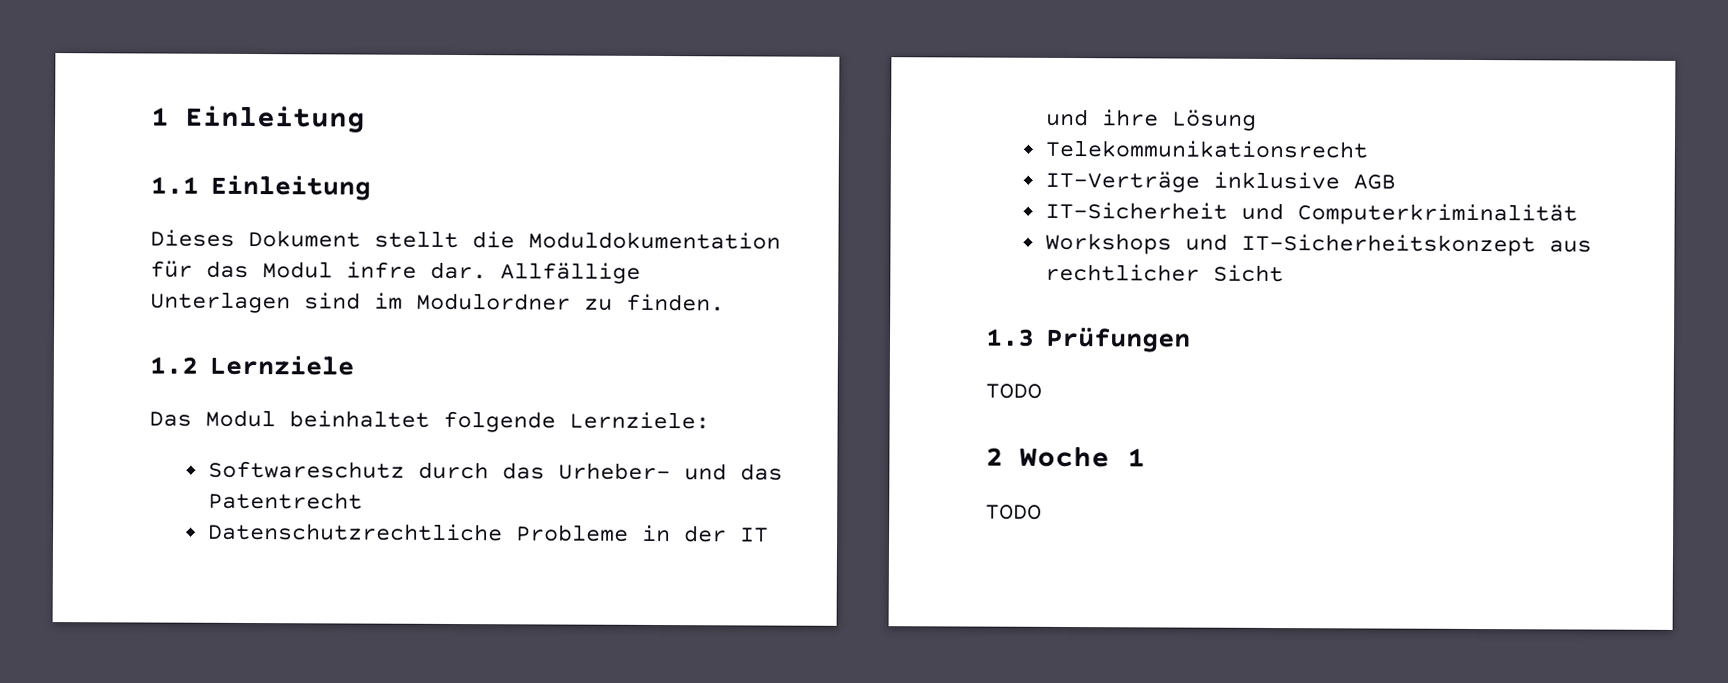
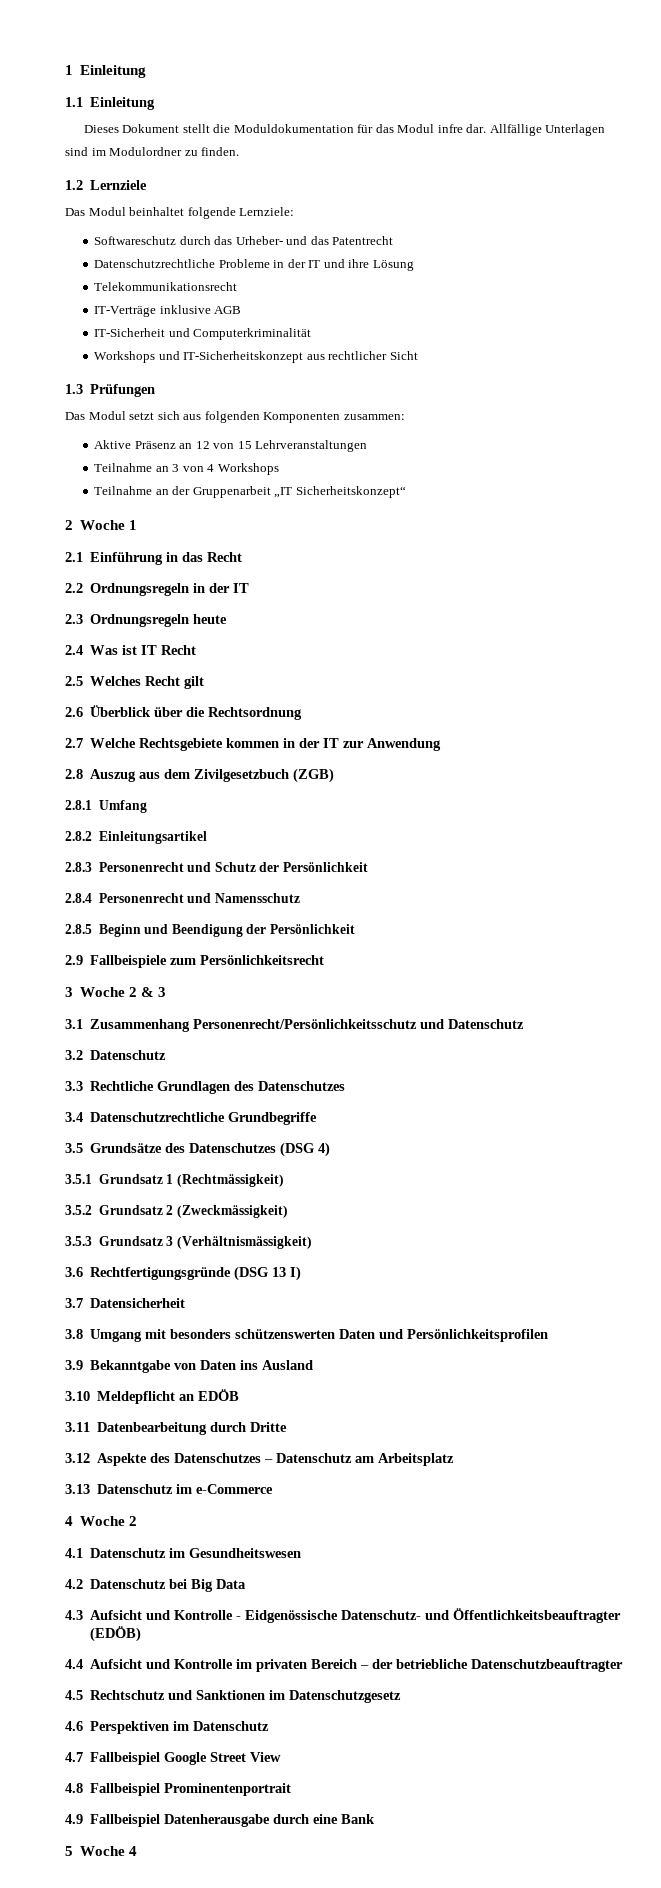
[985,383,1042,399] [985,446,1146,468] [985,504,1042,520] TODO // 2 Woche 1 // TODO -> [65,411,405,423] [94,440,368,452] [94,463,279,475] [94,486,406,498] [65,520,138,530] [65,552,242,565] [65,583,249,596] [65,614,227,627] [65,645,196,655] [65,676,204,689] [65,705,302,720] [65,738,441,751] [65,768,334,783] [65,800,147,813] [65,831,207,844] [65,862,369,872] [65,893,300,903] [65,924,356,937] [65,955,324,968] [65,987,167,997] [65,1019,524,1032] [65,1050,166,1060] [65,1081,345,1094] [65,1112,317,1125] [65,1142,330,1157] [65,1174,284,1187] [65,1205,288,1218] [65,1236,312,1249] [65,1266,301,1281] [65,1298,185,1308] [65,1329,548,1342] [65,1360,313,1373] [65,1389,239,1404] [65,1422,287,1435] [65,1453,454,1466] [65,1484,273,1494] [65,1516,138,1526] [65,1548,301,1558] [65,1579,246,1592] [65,1608,621,1623] [89,1626,141,1642] [65,1659,623,1672] [65,1690,401,1703] [65,1721,269,1734] [65,1752,281,1765] [65,1783,291,1796] [65,1814,375,1827] [65,1846,138,1856] Das Modul setzt sich aus folgenden Komponenten zusammen: // Aktive Präsenz an 12 von 15 Lehrveranstaltungen // Teilnahme an 3 von 4 Workshops // Teilnahme an der Gruppenarbeit „IT Sicherheitskonzept“ // 2 Woche 1 // 2.1 Einführung in das Recht // 2.2 Ordnungsregeln in der IT // 2.3 Ordnungsregeln heute // 2.4 Was ist IT Recht // 2.5 Welches Recht gilt // 2.6 Überblick über die Rechtsordnung // 2.7 Welche Rechtsgebiete kommen in der IT zur Anwendung // 2.8 Auszug aus dem Zivilgesetzbuch (ZGB) // 2.8.1 Umfang // 2.8.2 Einleitungsartikel // 2.8.3 Personenrecht und Schutz der Persönlichkeit // 2.8.4 Personenrecht und Namensschutz // 2.8.5 Beginn und Beendigung der Persönlichkeit // 2.9 Fallbeispiele zum Persönlichkeitsrecht // 3 Woche 2 & 3 // 3.1 Zusammenhang Personenrecht/Persönlichkeitsschutz und Datenschutz // 3.2 Datenschutz // 3.3 Rechtliche Grundlagen des Datenschutzes // 3.4 Datenschutzrechtliche Grundbegriffe // 3.5 Grundsätze des Datenschutzes (DSG 4) // 3.5.1 Grundsatz 1 (Rechtmässigkeit) // 3.5.2 Grundsatz 2 (Zweckmässigkeit) // 3.5.3 Grundsatz 3 (Verhältnismässigkeit) // 3.6 Rechtfertigungsgründe (DSG 13 I) // 3.7 Datensicherheit // 3.8 Umgang mit besonders schützenswerten Daten und Persönlichkeitsprofilen // 3.9 Bekanntgabe von Daten ins Ausland // 3.10 Meldepflicht an EDÖB // 3.11 Datenbearbeitung durch Dritte // 3.12 Aspekte des Datenschutzes – Datenschutz am Arbeitsplatz // 3.13 Datenschutz im e-Commerce // 4 Woche 2 // 4.1 Datenschutz im Gesundheitswesen // 4.2 Datenschutz bei Big Data // 4.3 Aufsicht und Kontrolle - Eidgenössische Datenschutz- und Öffentlichkeitsbeauftragter (EDÖB) // 4.4 Aufsicht und Kontrolle im privaten Bereich – der betriebliche Datenschutzbeauftragter // 4.5 Rechtschutz und Sanktionen im Datenschutzgesetz // 4.6 Perspektiven im Datenschutz // 4.7 Fallbeispiel Google Street View // 4.8 Fallbeispiel Prominentenportrait // 4.9 Fallbeispiel Datenherausgabe durch eine Bank // 5 Woche 4

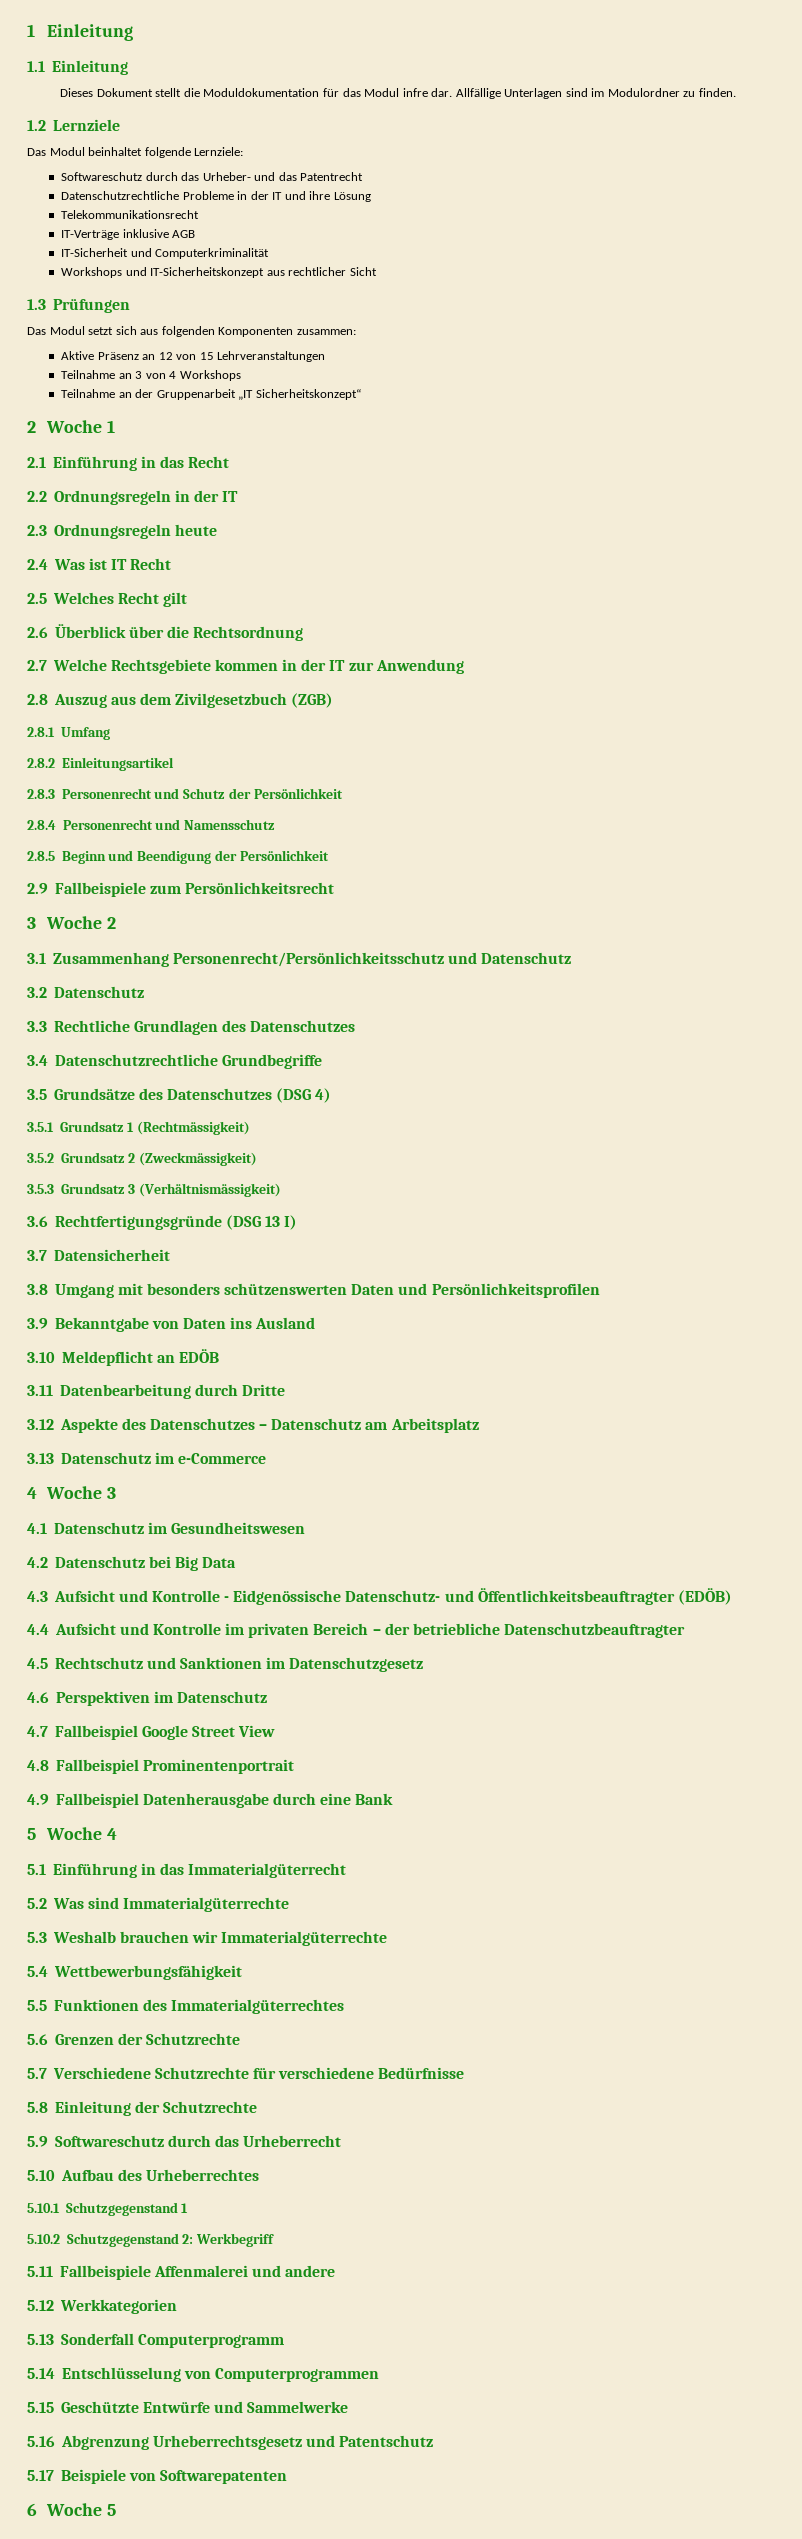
[141,987,167,997] & 3 -> (116, 923) none
[129,1516,138,1526] 2 -> [106,1487,116,1499] 3
(138, 1851) none -> [27,1863,347,1878] [27,1897,289,1912] [27,1931,388,1946] [27,1965,242,1980] [27,1999,344,2014] [27,2033,240,2045] [27,2067,465,2079] [27,2101,257,2116] [27,2135,342,2147] [27,2169,259,2181] [27,2202,189,2216] [27,2233,275,2247] [27,2265,336,2280] [27,2299,177,2314] [27,2333,284,2348] [27,2367,379,2382] [27,2401,349,2413] [27,2435,434,2450] [27,2469,287,2484] [27,2503,116,2516] // 5.1 Einführung in das Immaterialgüterrecht // 5.2 Was sind Immaterialgüterrechte // 5.3 Weshalb brauchen wir Immaterialgüterrechte // 5.4 Wettbewerbungsfähigkeit // 5.5 Funktionen des Immaterialgüterrechtes // 5.6 Grenzen der Schutzrechte // 5.7 Verschiedene Schutzrechte für verschiedene Bedürfnisse // 5.8 Einleitung der Schutzrechte // 5.9 Softwareschutz durch das Urheberrecht // 5.10 Aufbau des Urheberrechtes // 5.10.1 Schutzgegenstand 1 // 5.10.2 Schutzgegenstand 2: Werkbegriff // 5.11 Fallbeispiele Affenmalerei und andere // 5.12 Werkkategorien // 5.13 Sonderfall Computerprogramm // 5.14 Entschlüsselung von Computerprogrammen // 5.15 Geschützte Entwürfe und Sammelwerke // 5.16 Abgrenzung Urheberrechtsgesetz und Patentschutz // 5.17 Beispiele von Softwarepatenten // 6 Woche 5

